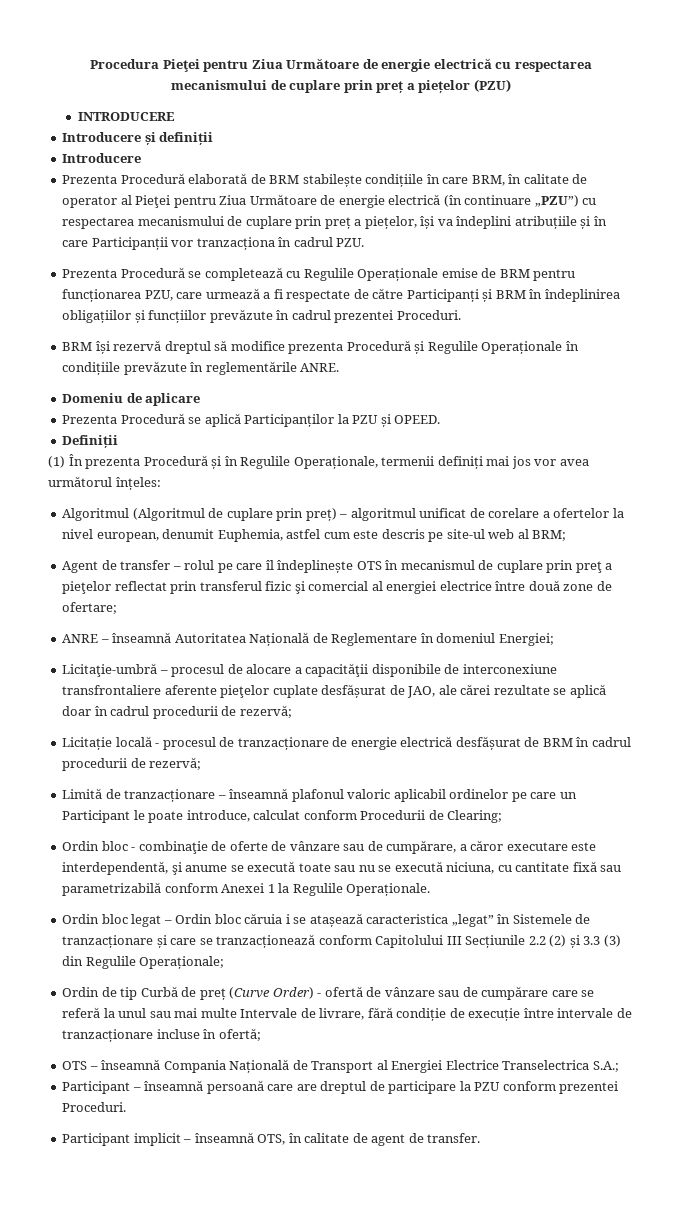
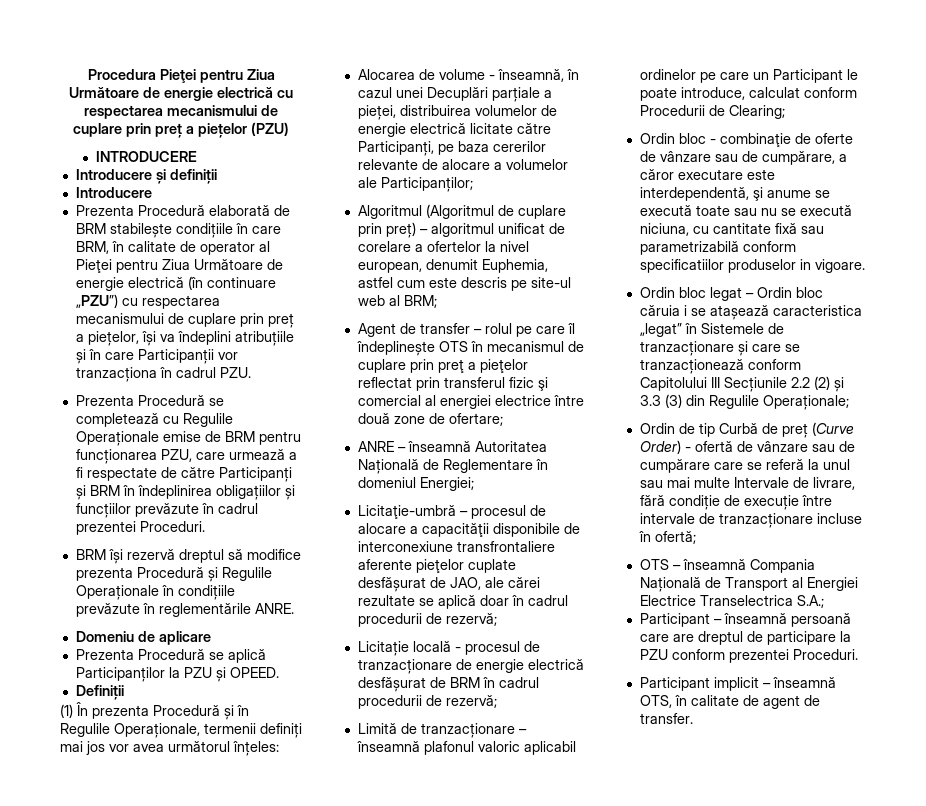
(161, 483) none -> [357,69,579,82] [357,87,552,102] [357,105,557,120] [357,123,551,137] [357,141,546,156] [357,159,568,170] [357,177,473,192] // Alocarea de volume - înseamnă, în cazul unei Decuplări parțiale a pieței, distribuirea volumelor de energie electrică licitate către Participanți, pe baza cererilor relevante de alocare a volumelor ale Participanților;
[221,883,431,896] Anexei 1 la Regulile Operaționale. -> [639,259,865,273] specificatiilor produselor in vigoare.

